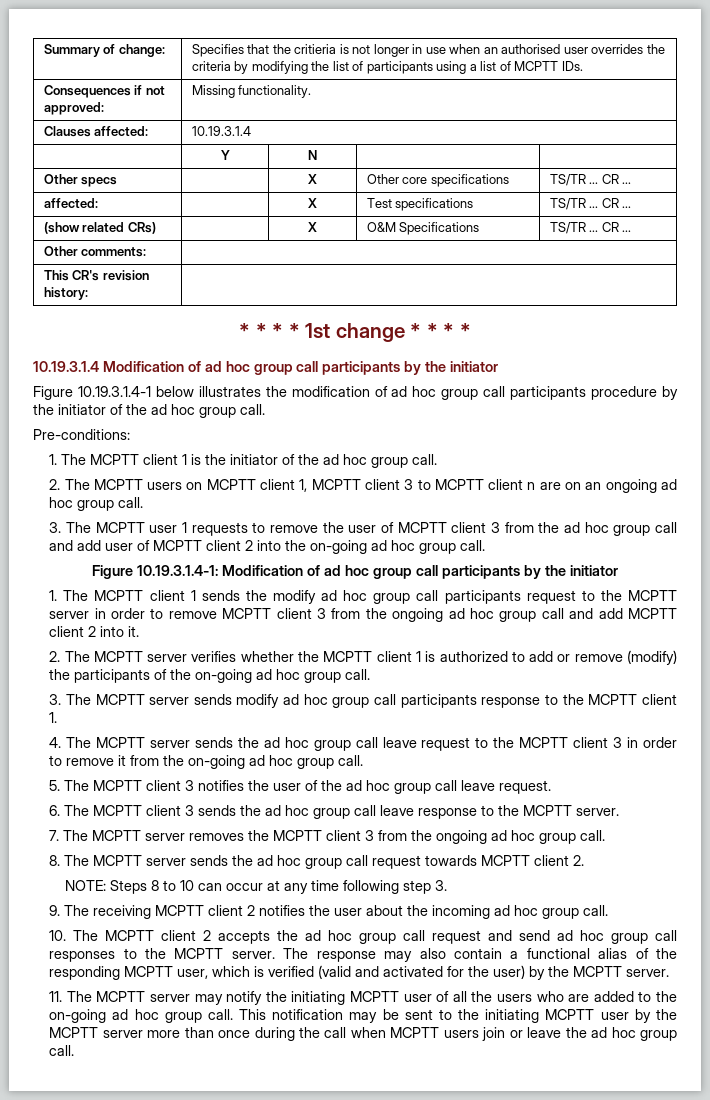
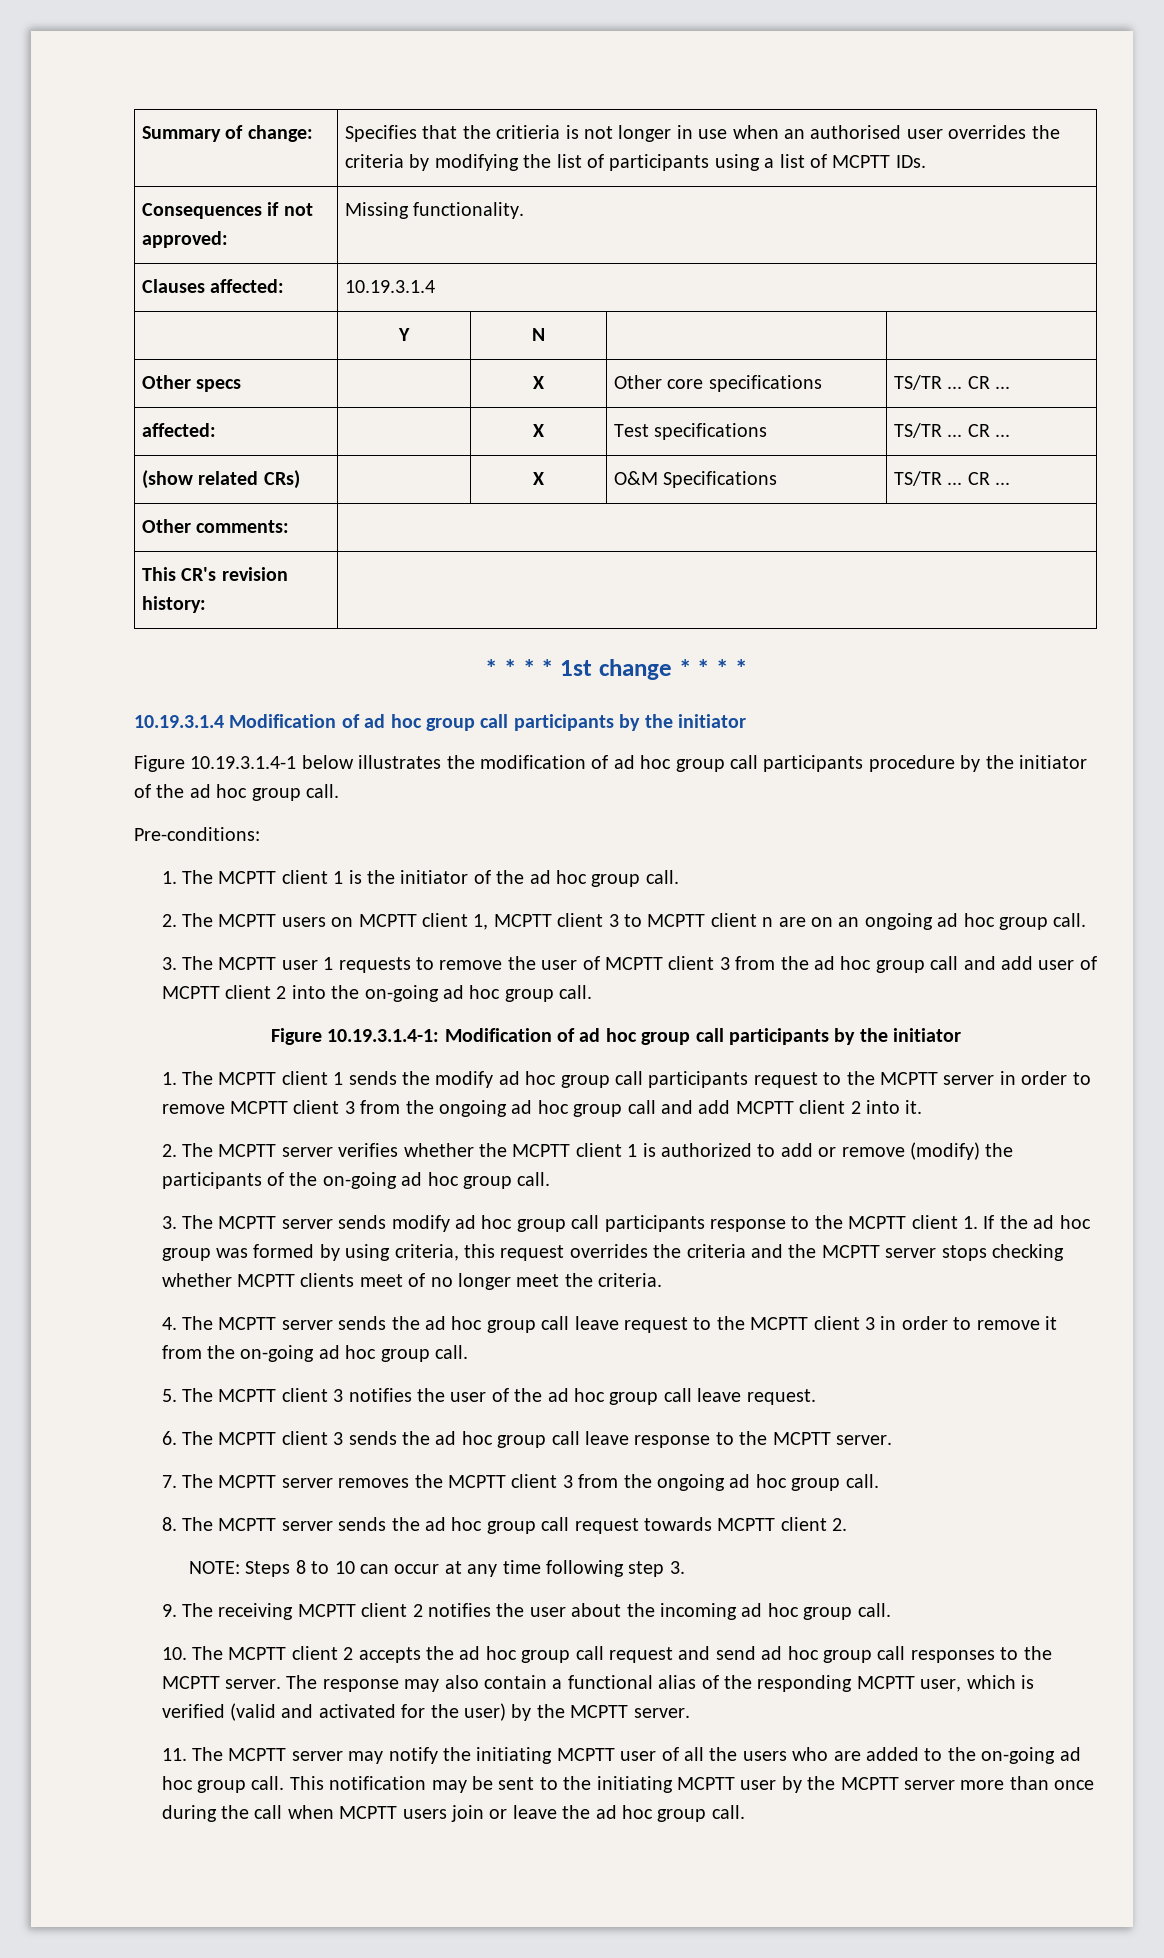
(58, 717) none -> [983,1215,1091,1229] [161,1244,1064,1261] [161,1273,663,1290] If the ad hoc group was formed by using criteria, this request overrides the criteria and the MCPTT server stops checking whether MCPTT clients meet of no longer meet the criteria.

